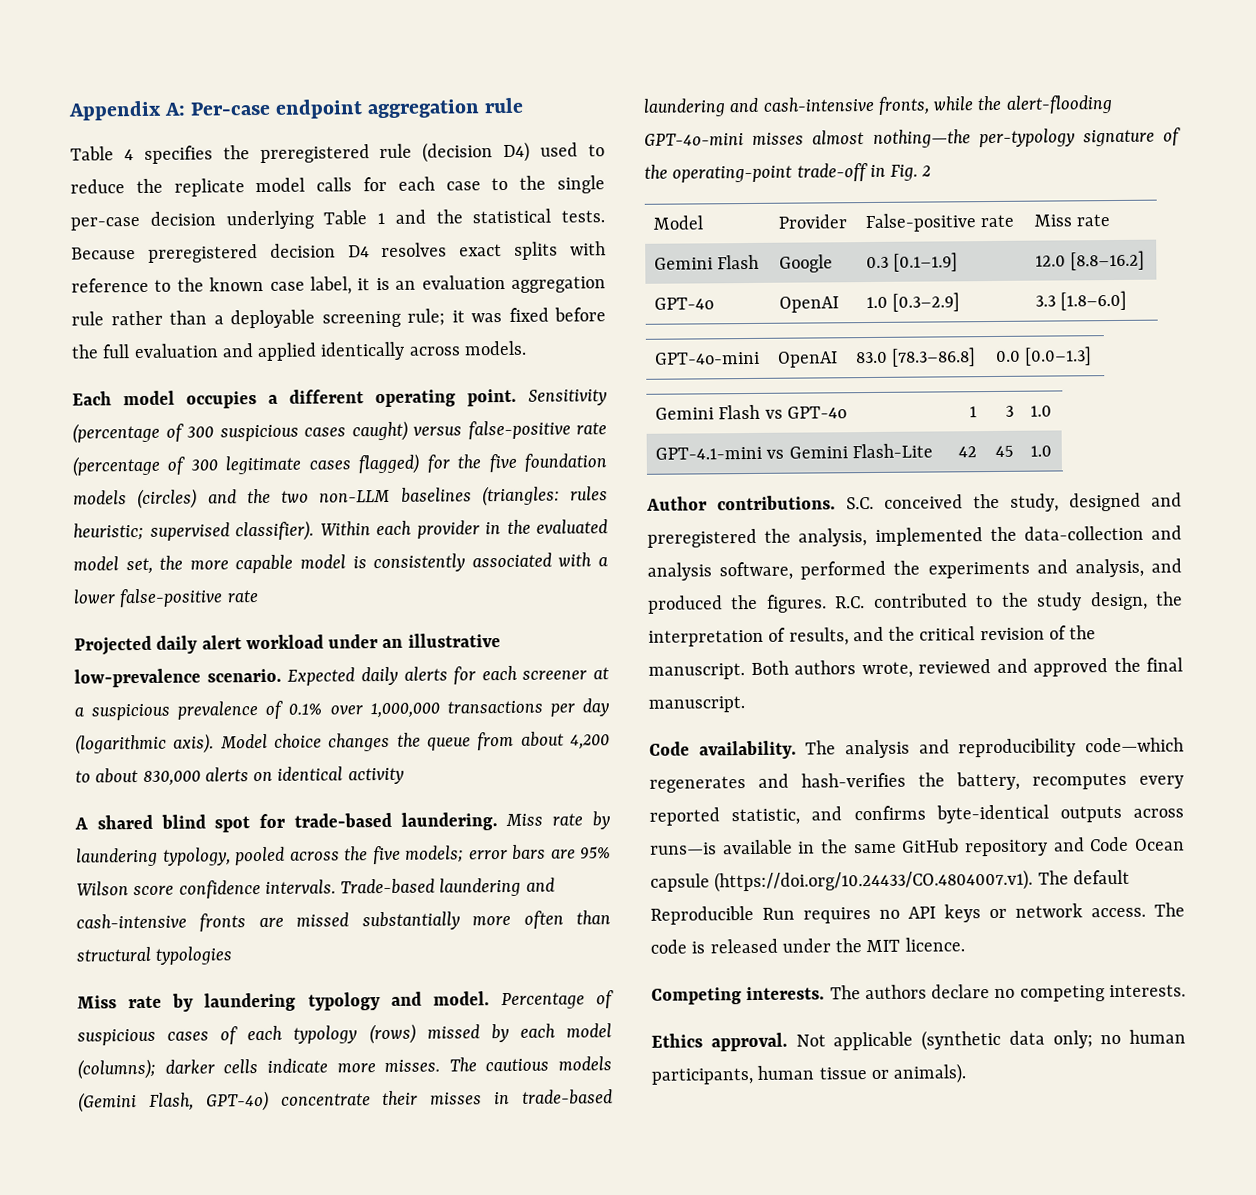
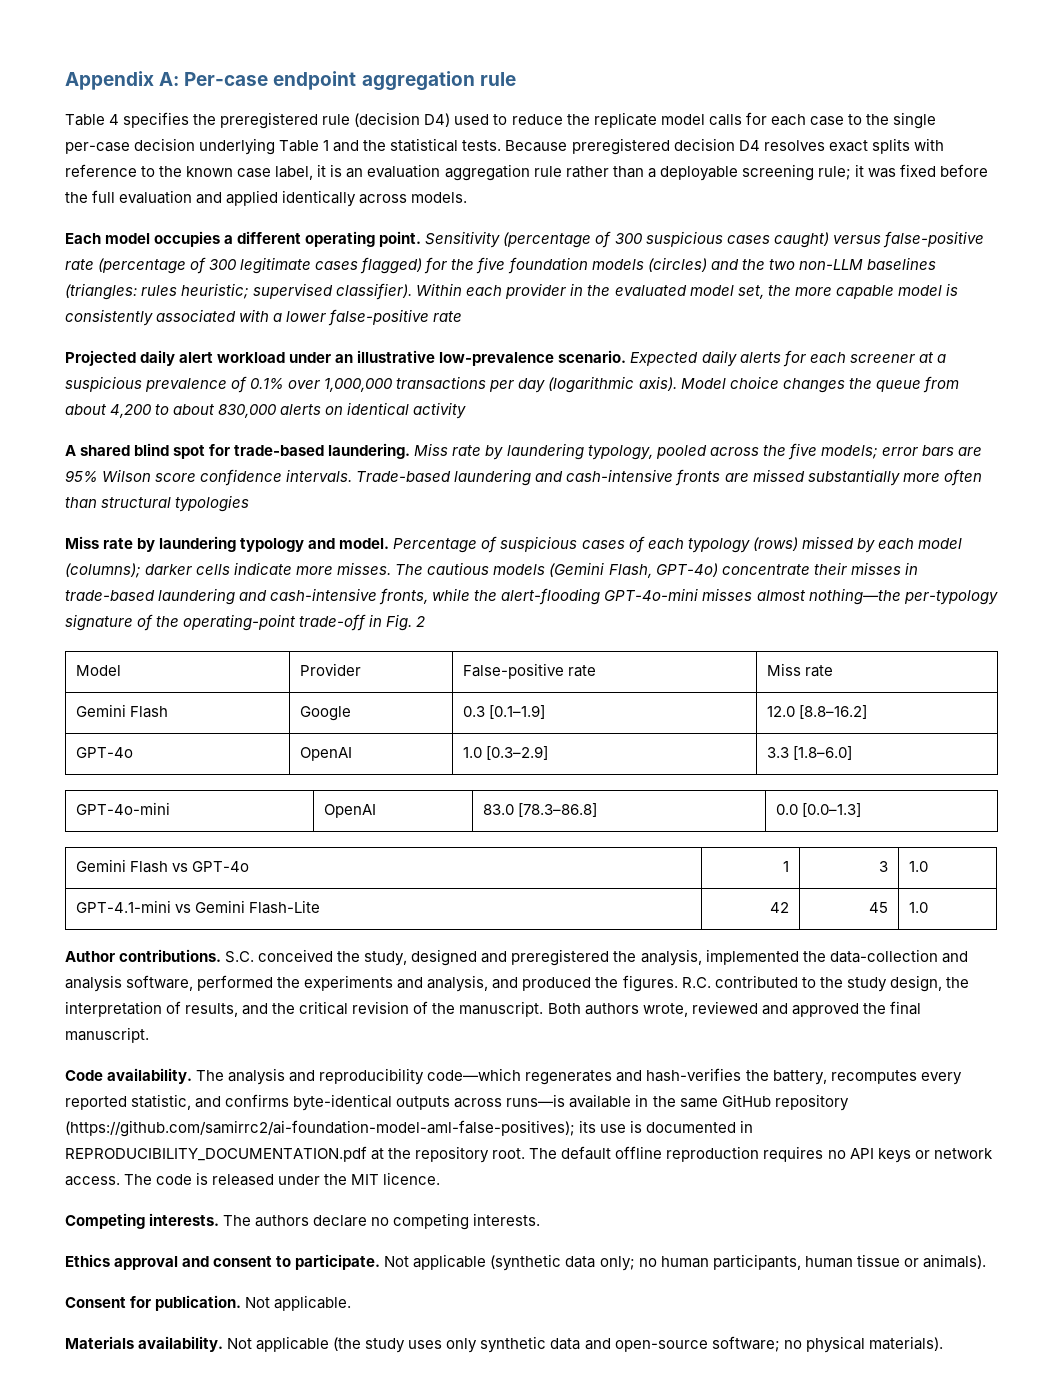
[1052,836,1185,852] [650,869,1130,893] [650,905,795,925] and Code Ocean capsule (https://doi.org/10.24433/CO.4804007.v1). The default Reproducible Run -> [65,1120,754,1137] [65,1146,760,1163] (https://github.com/samirrc2/ai-foundation-model-aml-false-positives); its use is documented in REPRODUCIBILITY_DOCUMENTATION.pdf at the repository root. The default offline reproduction
[710,1032,788,1052] approval. -> [114,1254,381,1270] approval and consent to participate.
(967, 1073) none -> [65,1295,352,1311] [65,1336,943,1353] // Consent for publication. Not applicable. // Materials availability. Not applicable (the study uses only synthetic data and open-source software; no physical materials).

